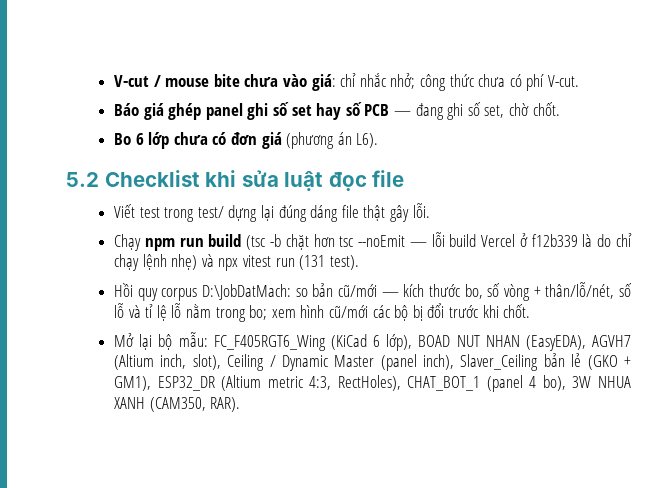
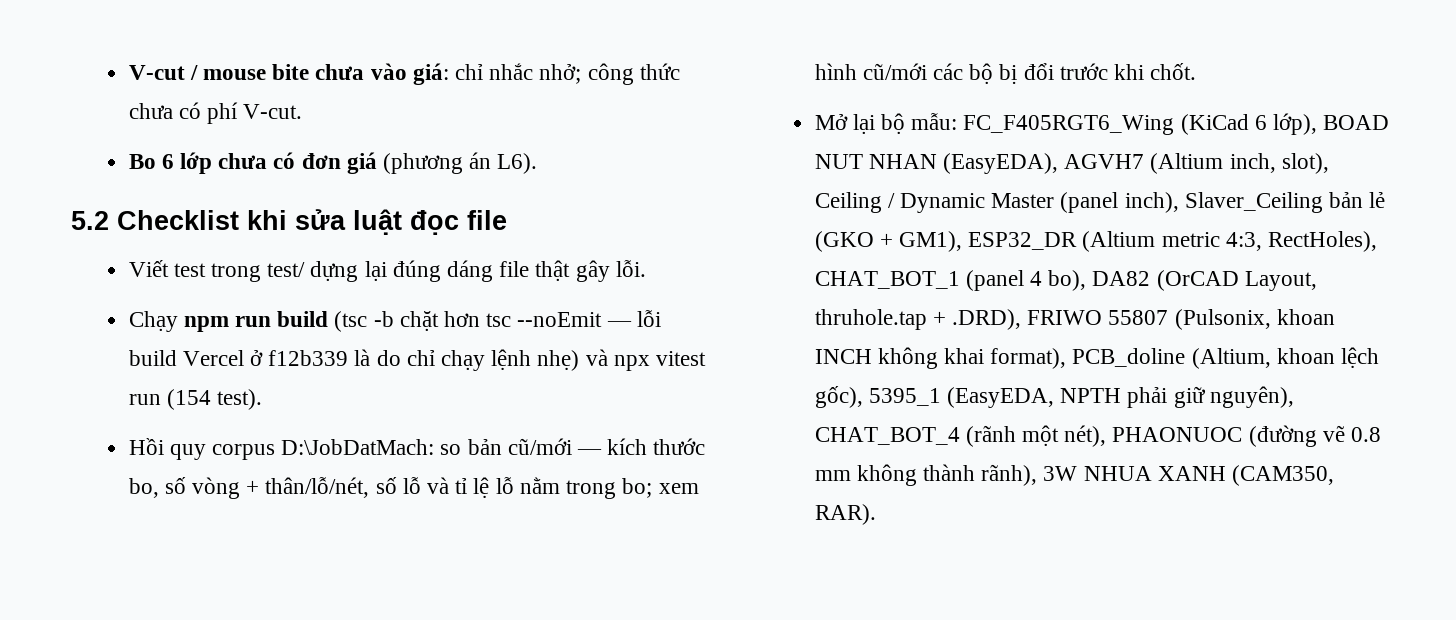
[114,102,560,120] // Báo giá ghép panel ghi số set hay số PCB — đang ghi số set, chờ chốt. -> (303, 111) none
[299,255,326,270] (131 -> [166,389,211,410] (154
(566, 383) none -> [1092,270,1317,291] [814,309,1335,330] [814,347,1380,369] [814,386,1294,408] [814,425,1382,447] [814,464,1038,486] DA82 (OrCAD Layout, thruhole.tap + .DRD), FRIWO 55807 (Pulsonix, khoan INCH không khai format), PCB_doline (Altium, khoan lệch gốc), 5395_1 (EasyEDA, NPTH phải giữ nguyên), CHAT_BOT_4 (rãnh một nét), PHAONUOC (đường vẽ 0.8 mm không thành rãnh),

